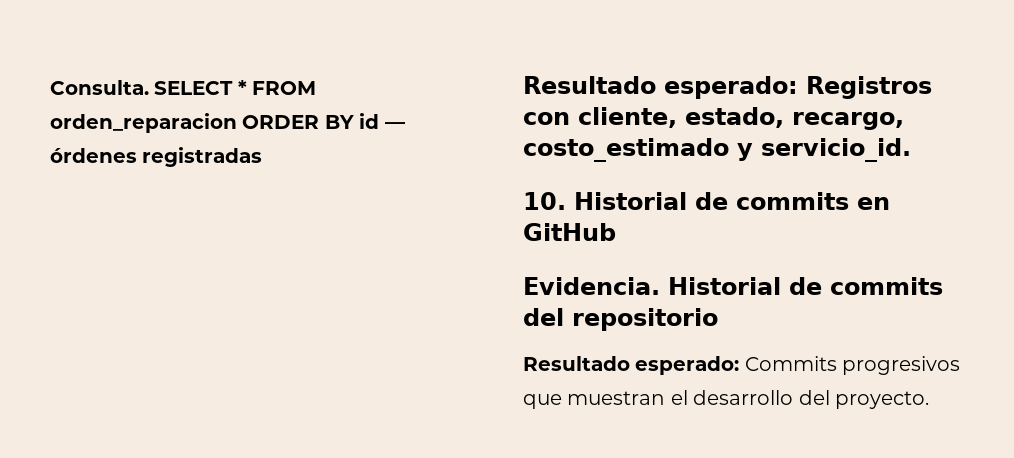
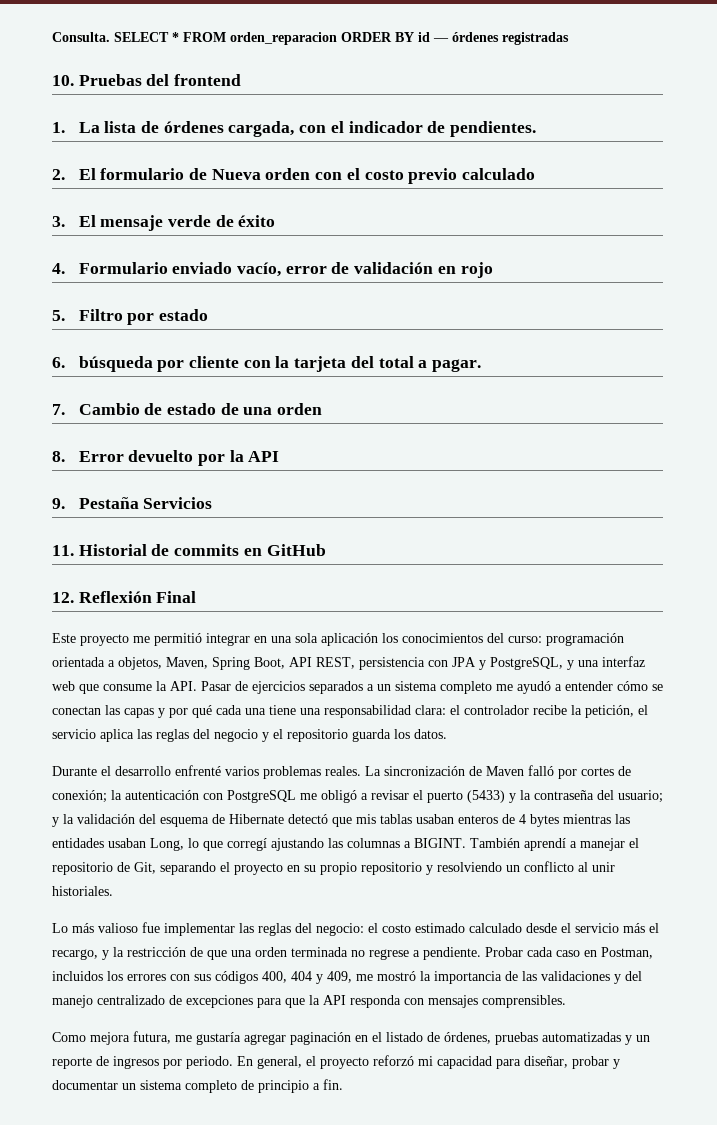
[523,76,932,99] [523,107,904,130] [523,138,911,162] [523,192,566,210] Resultado esperado: Registros con cliente, estado, recargo, costo_estimado y servicio_id. // 10. -> [52,74,242,86] [52,121,537,137] [52,168,536,184] [52,215,276,231] [52,262,493,278] [52,309,209,325] [52,356,482,372] [52,403,323,415] [52,450,280,466] [52,497,213,509] [52,545,74,556] 10. Pruebas del frontend // 1. La lista de órdenes cargada, con el indicador de pendientes. // 2. El formulario de Nueva orden con el costo previo calculado // 3. El mensaje verde de éxito // 4. Formulario enviado vacío, error de validación en rojo // 5. Filtro por estado // 6. búsqueda por cliente con la tarjeta del total a pagar. // 7. Cambio de estado de una orden // 8. Error devuelto por la API // 9. Pestaña Servicios // 11.
[523,277,943,295] [523,308,718,331] [523,356,961,375] [523,390,929,409] Evidencia. Historial de commits del repositorio // Resultado esperado: Commits progresivos que muestran el desarrollo del proyecto. -> [52,591,197,603] [52,633,624,646] [52,656,645,670] [52,681,663,694] [52,705,648,718] [52,729,447,742] [52,765,631,779] [52,790,663,803] [52,814,630,827] [52,838,639,851] [52,861,615,875] [52,886,113,896] [52,922,659,936] [52,947,653,960] [52,971,642,984] [52,995,566,1008] [52,1031,650,1045] [52,1055,620,1069] [52,1079,343,1093] 12. Reflexión Final // Este proyecto me permitió integrar en una sola aplicación los conocimientos del curso: programación orientada a objetos, Maven, Spring Boot, API REST, persistencia con JPA y PostgreSQL, y una interfaz web que consume la API. Pasar de ejercicios separados a un sistema completo me ayudó a entender cómo se conectan las capas y por qué cada una tiene una responsabilidad clara: el controlador recibe la petición, el servicio aplica las reglas del negocio y el repositorio guarda los datos. // Durante el desarrollo enfrenté varios problemas reales. La sincronización de Maven falló por cortes de conexión; la autenticación con PostgreSQL me obligó a revisar el puerto (5433) y la contraseña del usuario; y la validación del esquema de Hibernate detectó que mis tablas usaban enteros de 4 bytes mientras las entidades usaban Long, lo que corregí ajustando las columnas a BIGINT. También aprendí a manejar el repositorio de Git, separando el proyecto en su propio repositorio y resolviendo un conflicto al unir historiales. // Lo más valioso fue implementar las reglas del negocio: el costo estimado calculado desde el servicio más el recargo, y la restricción de que una orden terminada no regrese a pendiente. Probar cada caso en Postman, incluidos los errores con sus códigos 400, 404 y 409, me mostró la importancia de las validaciones y del manejo centralizado de excepciones para que la API responda con mensajes comprensibles. // Como mejora futura, me gustaría agregar paginación en el listado de órdenes, pruebas automatizadas y un reporte de ingresos por periodo. En general, el proyecto reforzó mi capacidad para diseñar, probar y documentar un sistema completo de principio a fin.

